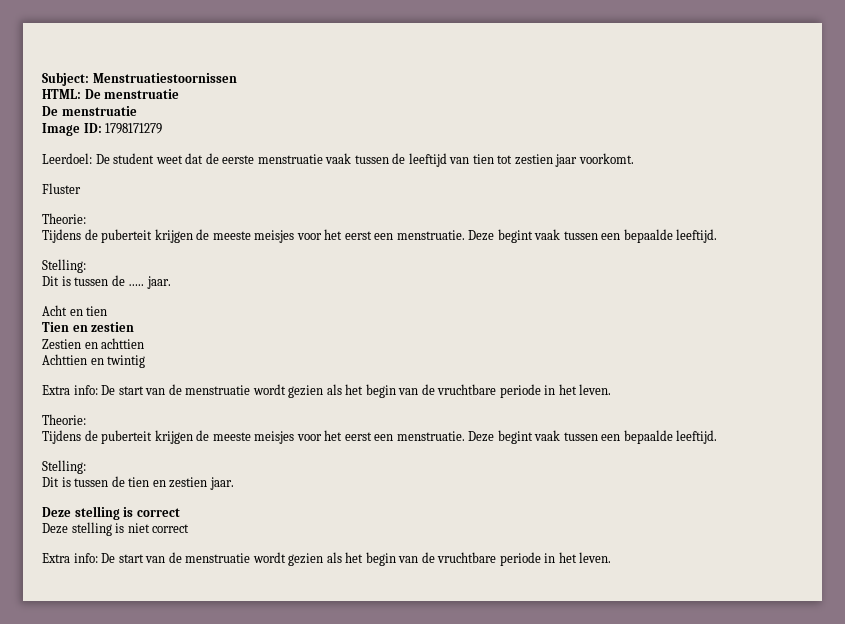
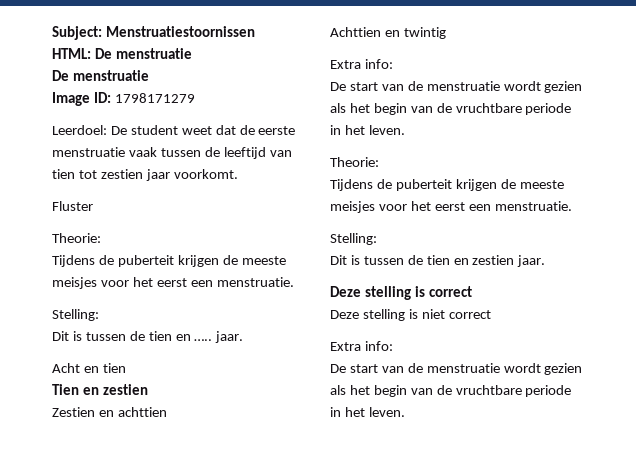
[468,229,718,243] [42,259,86,273] [42,275,125,286] Deze begint vaak tussen een bepaalde leeftijd. // Stelling: // Dit is tussen de -> [52,309,99,321] [52,331,191,341] // Stelling: // Dit is tussen de tien en
(98, 390) none -> (393, 64) //
[468,430,718,444] Deze begint vaak tussen een bepaalde leeftijd. -> (572, 206) none
(98, 558) none -> (393, 346) //

